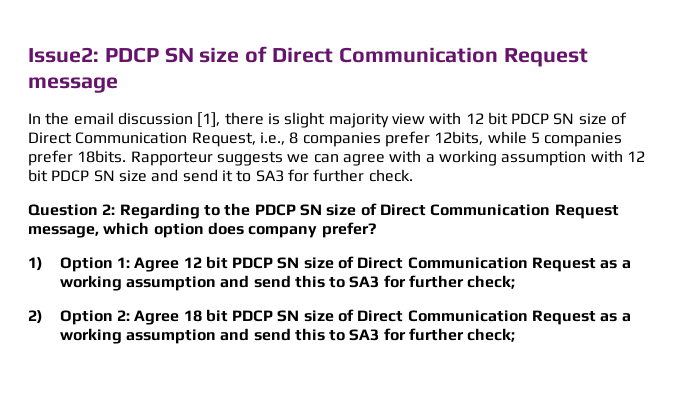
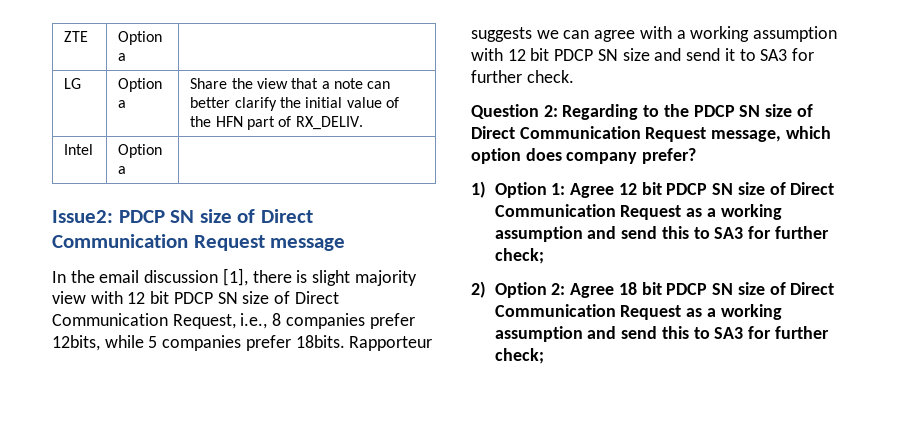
(28, 55) none -> [64,31,89,42] [118,31,163,45] [118,53,127,61] [64,78,82,89] [118,78,163,92] [118,100,127,108] [190,78,391,89] [190,97,399,111] [190,116,363,130] [64,144,94,155] [118,144,163,158] [118,166,127,174] ZTE | Option a | // LG | Option a | Share the view that a note can better clarify the initial value of the HFN part of RX_DELIV. // Intel | Option a | //

